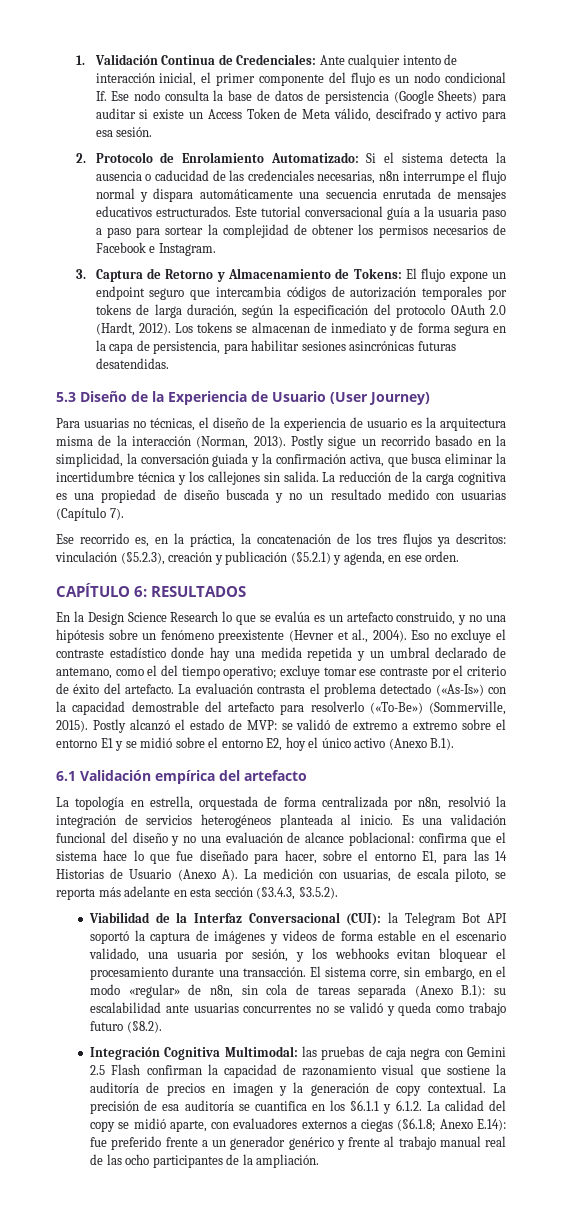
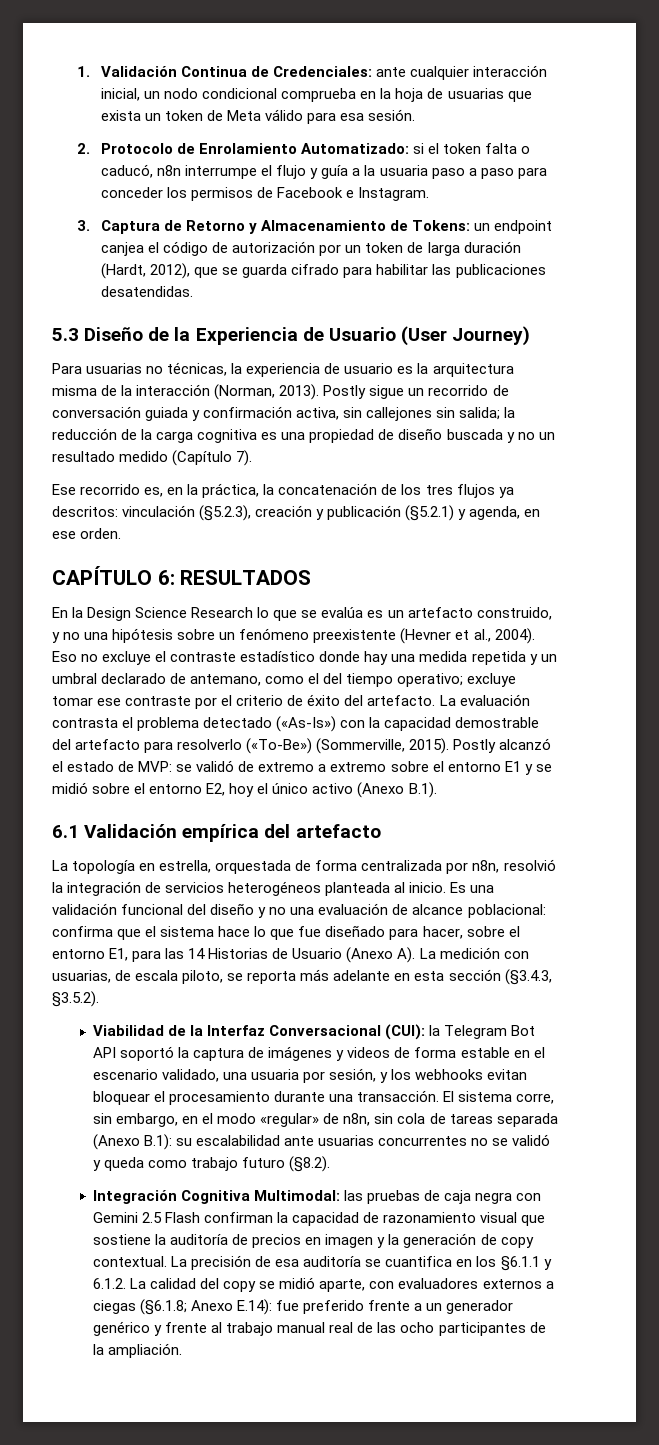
[319,54,458,68] [95,72,506,86] [95,90,506,104] [95,108,478,122] Ante cualquier intento de interacción inicial, el primer componente del flujo es un nodo condicional If. Ese nodo consulta la base de datos de persistencia (Google Sheets) para auditar si existe un Access Token de Meta válido, descifrado y activo -> [376,65,548,80] [101,88,532,102] [101,109,304,121] ante cualquier interacción inicial, un nodo condicional comprueba en la hoja de usuarias que exista un token de Meta válido
[366,152,507,163] [95,170,506,184] [95,188,507,202] [95,206,383,217] Si el sistema detecta la ausencia o caducidad de las credenciales necesarias, n8n interrumpe el flujo normal y dispara automáticamente una secuencia enrutada de mensajes educativos estructurados. Este tutorial conversacional -> [413,143,531,154] [101,164,319,179] si el token falta o caducó, n8n interrumpe el flujo y
[165,224,355,238] sortear la complejidad de obtener -> [101,187,164,198] conceder
[432,225,488,235] necesarios -> (254, 194) none
[405,268,506,282] [95,286,508,300] [95,304,506,318] [95,322,506,336] [95,340,456,354] El flujo expone un endpoint seguro que intercambia códigos de autorización temporales por tokens de larga duración, según la especificación del protocolo OAuth 2.0 (Hardt, 2012). Los tokens se almacenan de inmediato y de forma segura en la capa de persistencia, para habilitar sesiones asincrónicas futuras -> [474,220,553,234] [101,241,521,256] [101,263,546,279] un endpoint canjea el código de autorización por un token de larga duración (Hardt, 2012), que se guarda cifrado para habilitar las publicaciones
[199,417,266,428] el diseño de -> (228, 369) none
[435,435,506,446] [56,453,137,467] basado en la simplicidad, la -> [492,385,509,396] de
[262,453,273,464] la -> (201, 415) none
[387,453,506,467] [56,471,336,485] que busca eliminar la incertidumbre técnica y los callejones sin salida. La -> [343,407,516,421] sin callejones sin salida; la
[435,490,507,500] con usuarias -> (169, 456) none

